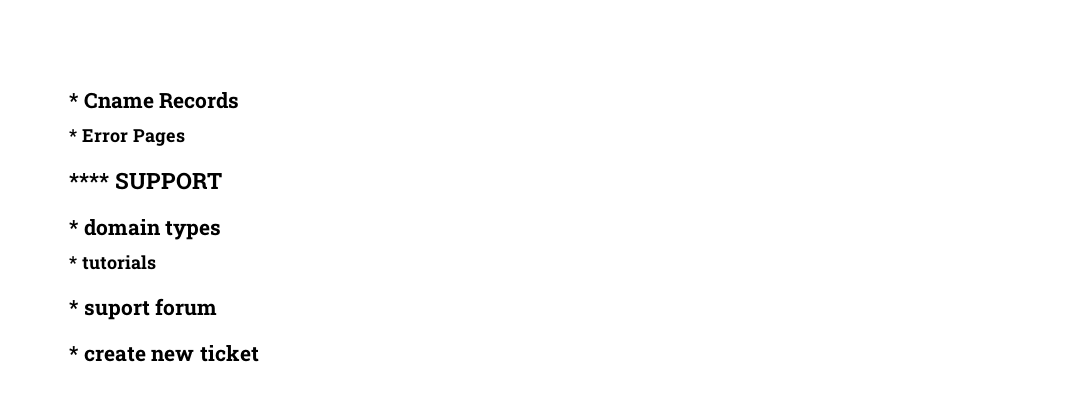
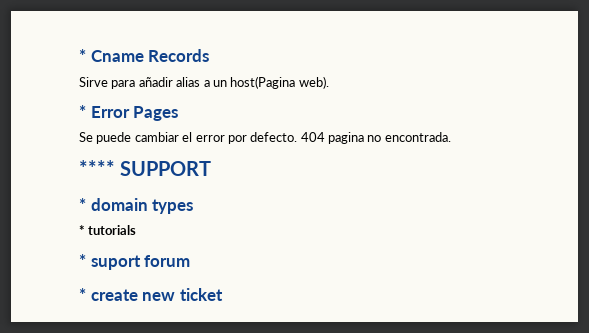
[69,129,185,146] * Error Pages -> [79,76,329,89] [79,105,179,121] [79,132,451,144] Sirve para añadir alias a un host(Pagina web). // * Error Pages // Se puede cambiar el error por defecto. 404 pagina no encontrada.

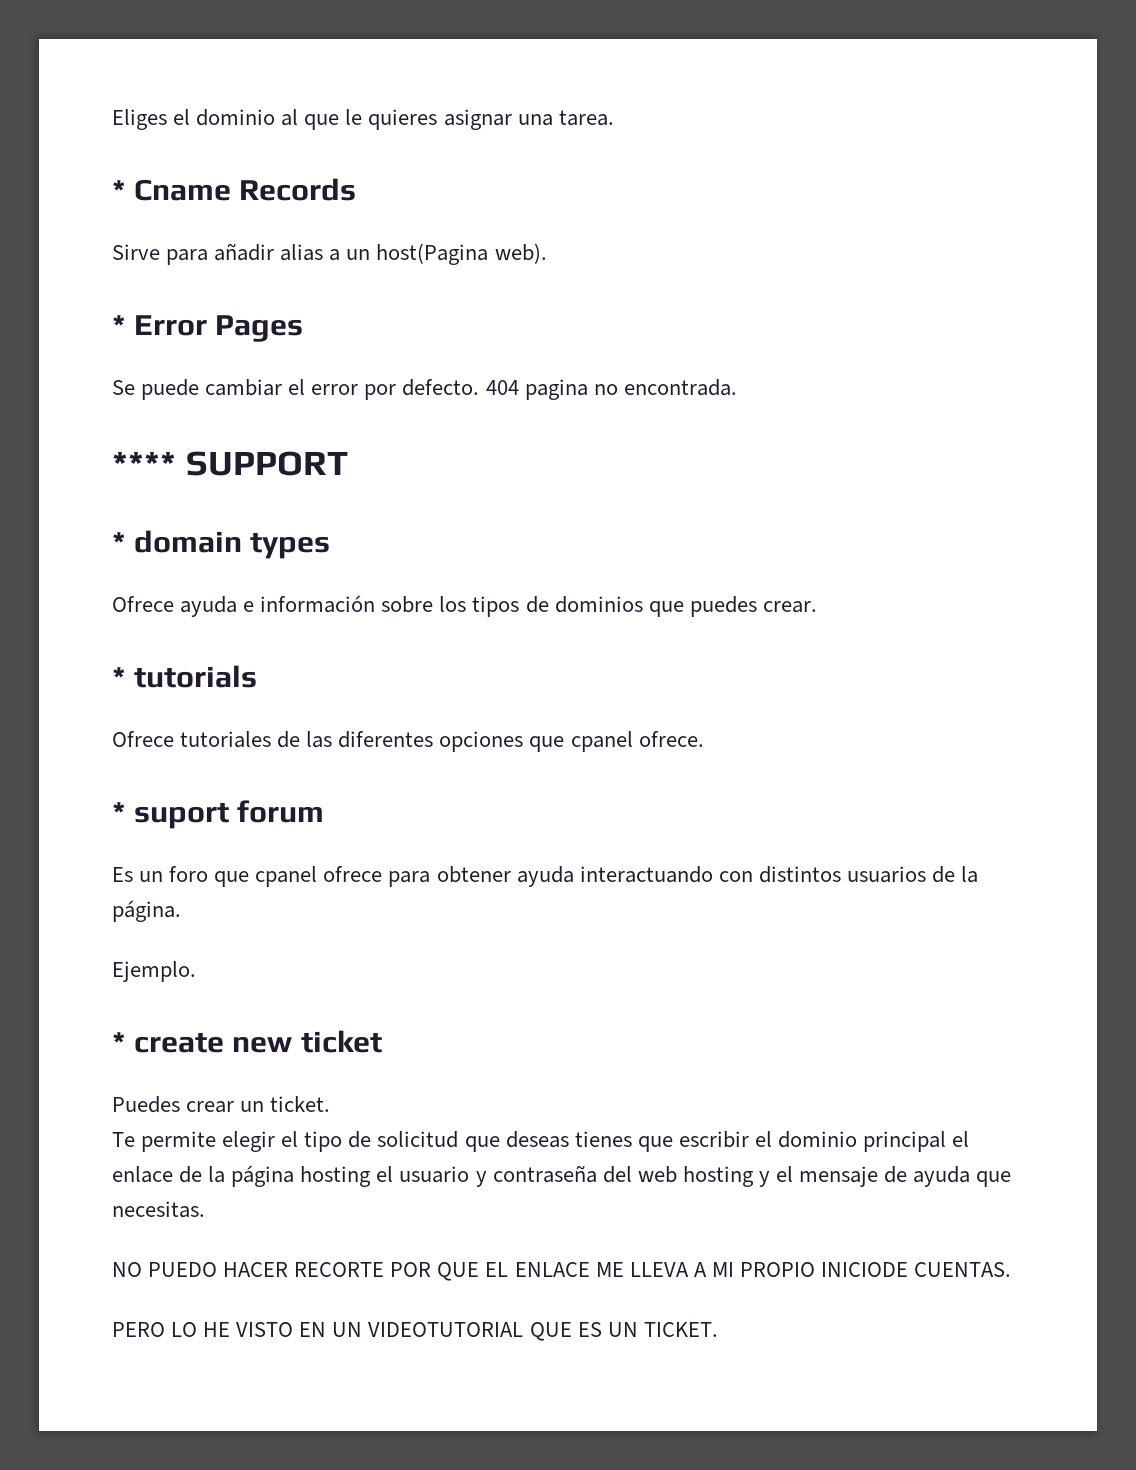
(79, 55) none -> [112,109,614,130] Eliges el dominio al que le quieres asignar una tarea. //
[79,225,137,235] [79,254,191,270] [79,288,223,301] * tutorials // * suport forum // * create new ticket -> [112,595,817,617] [112,665,258,688] [112,731,704,752] [112,800,325,829] [112,866,979,887] [112,900,181,922] [112,961,196,982] [112,1030,382,1053] [112,1096,331,1113] [112,1131,970,1152] [112,1165,1012,1187] [112,1201,205,1218] [112,1262,1012,1281] [112,1322,718,1341] Ofrece ayuda e información sobre los tipos de dominios que puedes crear. // * tutorials // Ofrece tutoriales de las diferentes opciones que cpanel ofrece. // * suport forum // Es un foro que cpanel ofrece para obtener ayuda interactuando con distintos usuarios de la página. // Ejemplo. // * create new ticket // Puedes crear un ticket. // Te permite elegir el tipo de solicitud que deseas tienes que escribir el dominio principal el enlace de la página hosting el usuario y contraseña del web hosting y el mensaje de ayuda que necesitas. // NO PUEDO HACER RECORTE POR QUE EL ENLACE ME LLEVA A MI PROPIO INICIODE CUENTAS. // PERO LO HE VISTO EN UN VIDEOTUTORIAL QUE ES UN TICKET.

